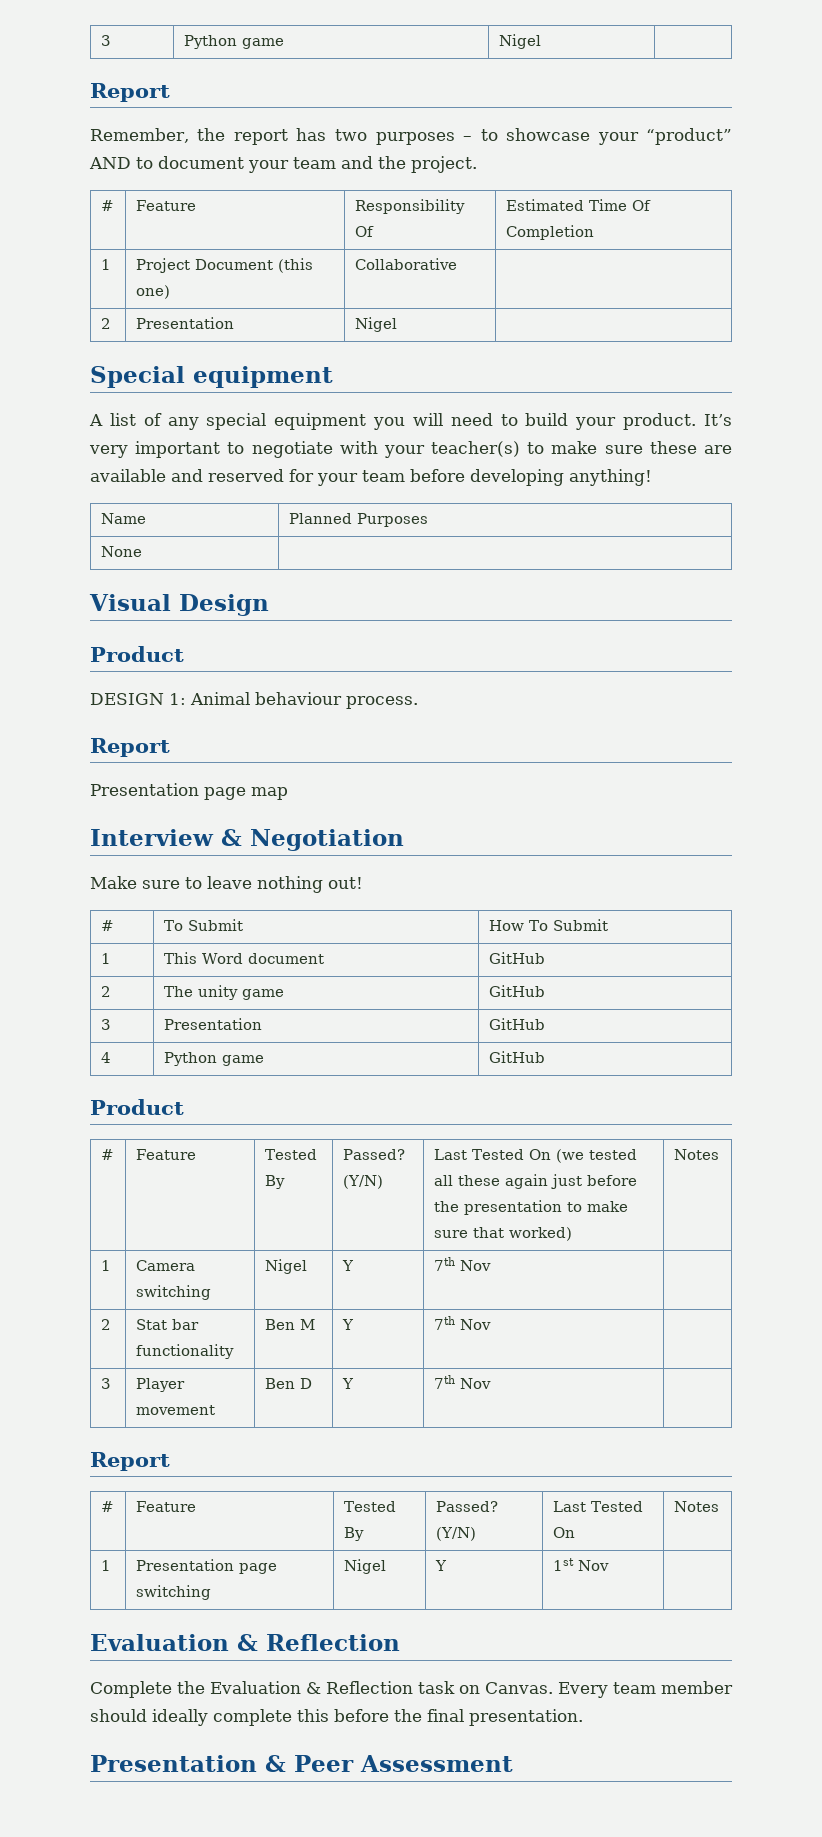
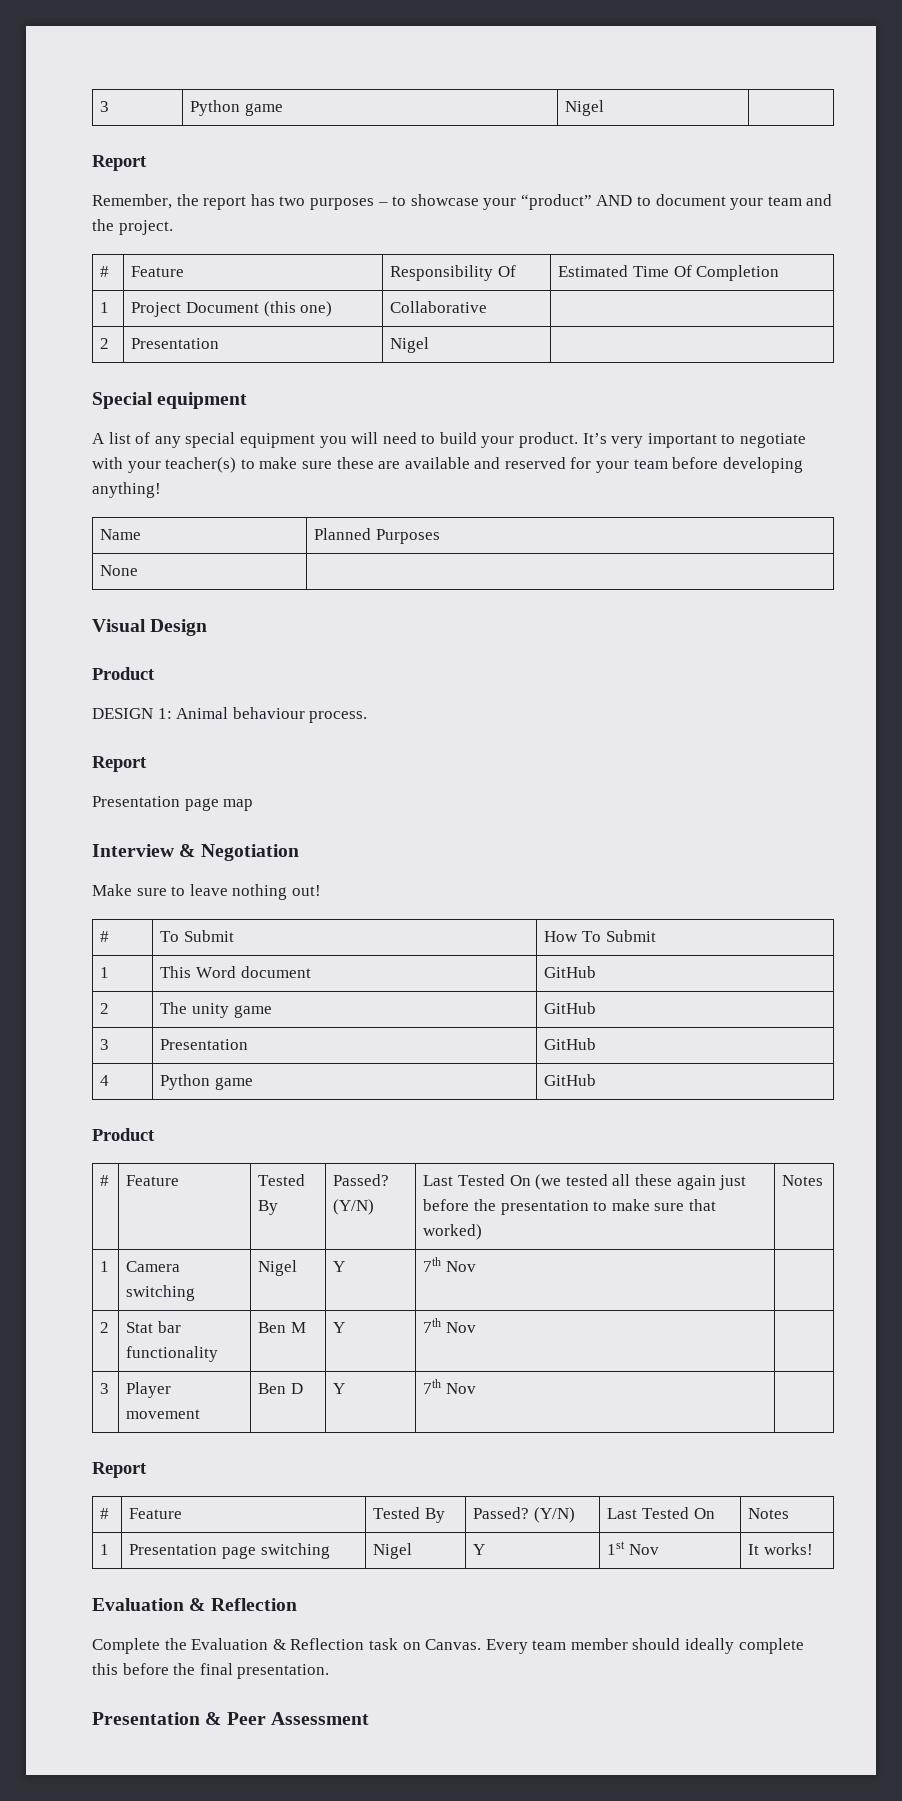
(609, 1565) none -> [748,1543,813,1555] It works!

